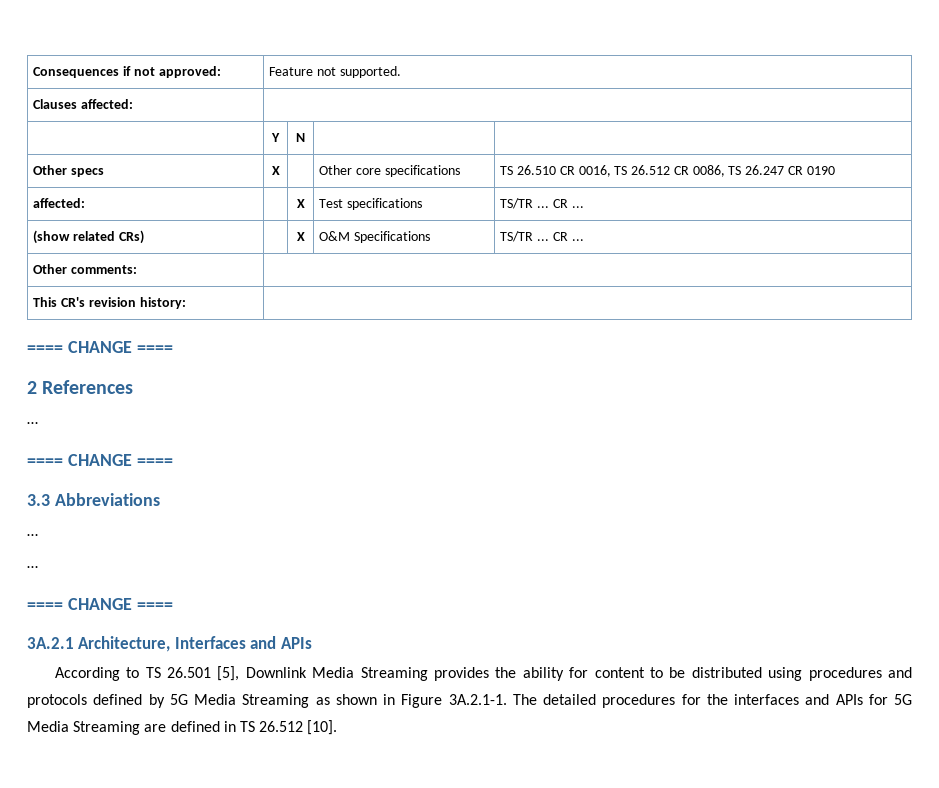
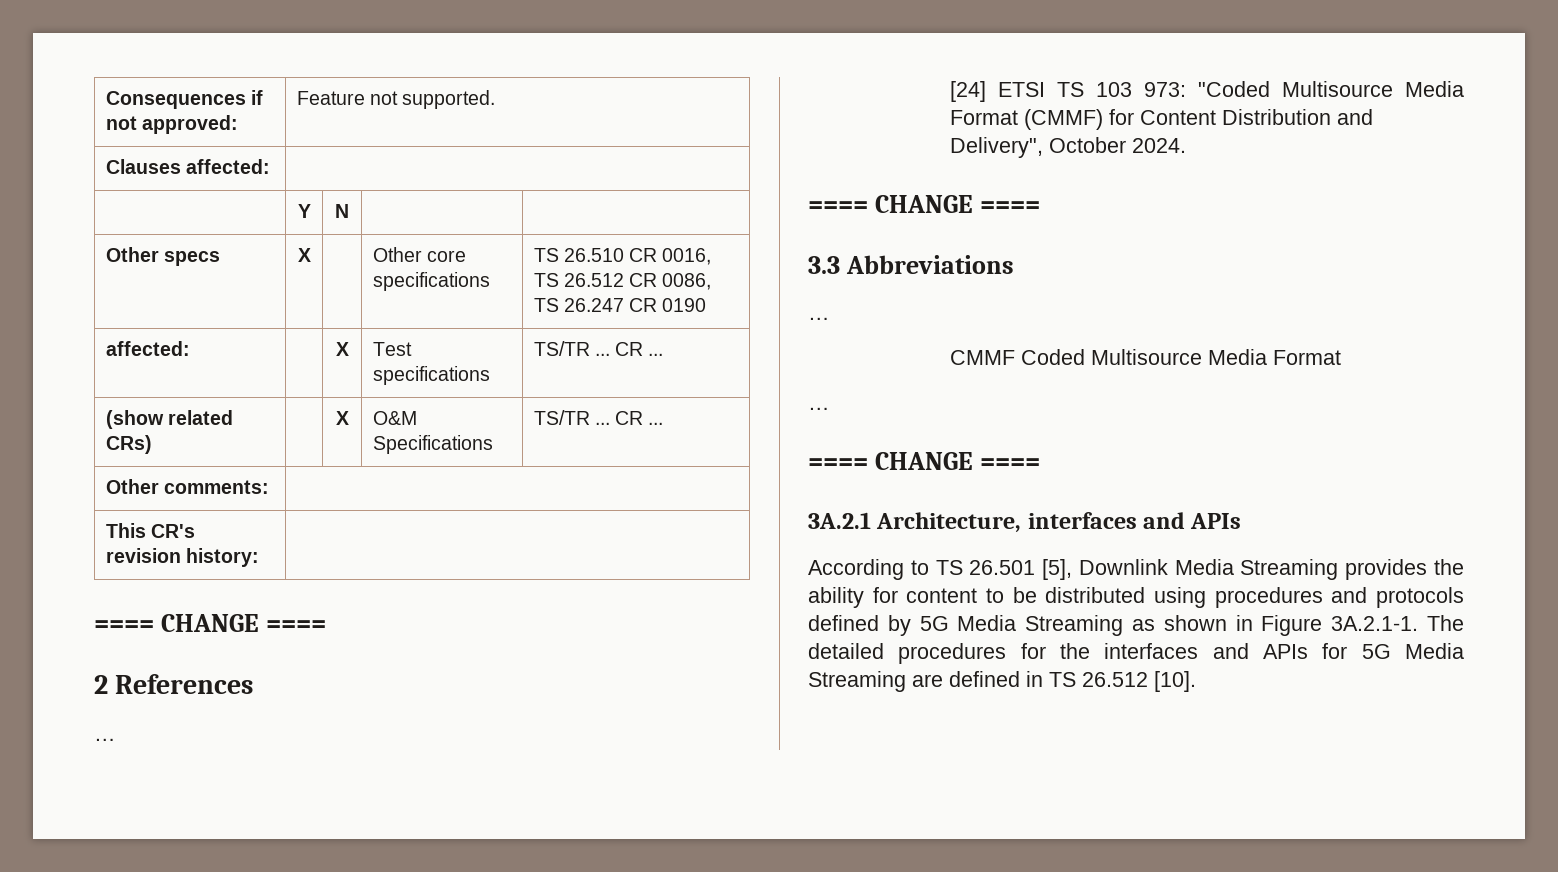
(38, 423) none -> [950,81,1464,102] [950,109,1374,130] [950,137,1187,158] // [24] ETSI TS 103 973: "Coded Multisource Media Format (CMMF) for Content Distribution and Delivery", October 2024.
(38, 535) none -> [950,349,1342,365] // CMMF Coded Multisource Media Format
[174,636,246,649] Interfaces -> [1027,512,1137,529] interfaces

